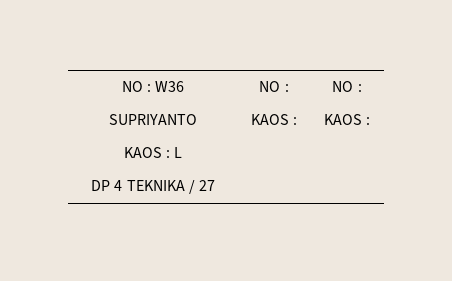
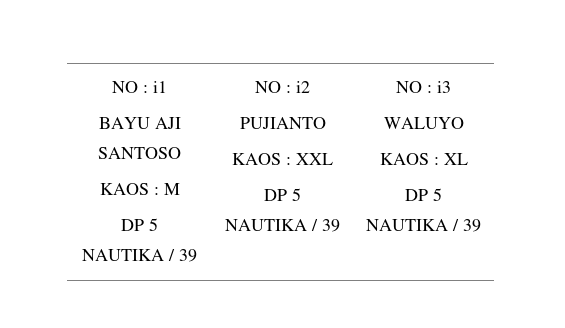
[121,81,185,92] [109,114,197,125] [123,147,183,158] [90,180,216,194] [259,81,289,92] [250,114,298,125] [332,81,362,92] [323,114,371,125] NO : W36 // SUPRIYANTO // KAOS : L // DP 4 TEKNIKA / 27 | NO : // KAOS : | NO : // KAOS : -> [112,81,167,93] [98,117,181,129] [98,147,181,159] [99,183,180,195] [121,218,158,231] [82,249,197,262] [255,81,310,93] [239,117,326,129] [232,153,333,165] [264,188,301,201] [225,219,340,232] [396,81,451,93] [383,117,464,129] [379,153,468,165] [405,188,442,201] [366,219,481,232] NO : i1 // BAYU AJI SANTOSO // KAOS : M // DP 5 NAUTIKA / 39 | NO : i2 // PUJIANTO // KAOS : XXL // DP 5 NAUTIKA / 39 | NO : i3 // WALUYO // KAOS : XL // DP 5 NAUTIKA / 39

